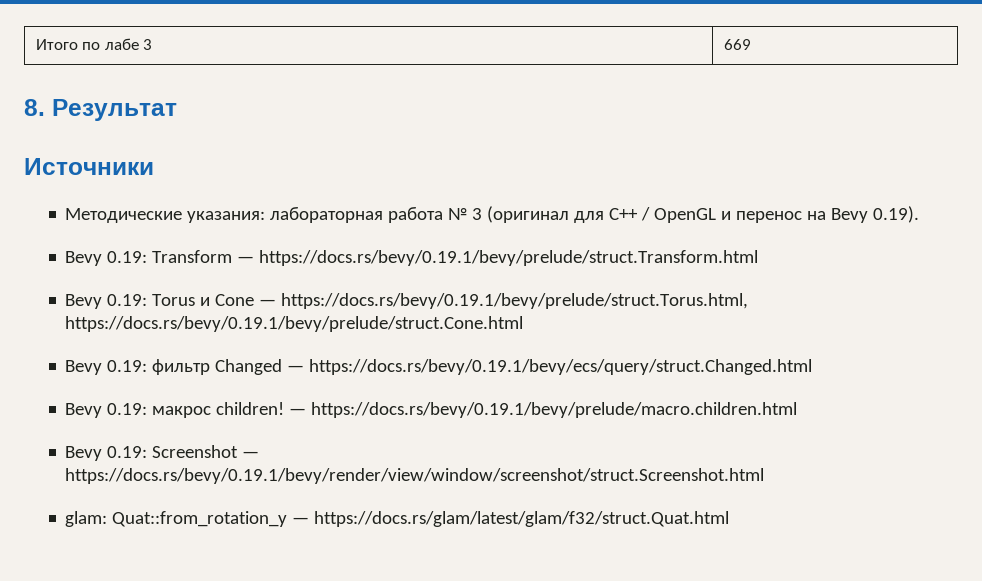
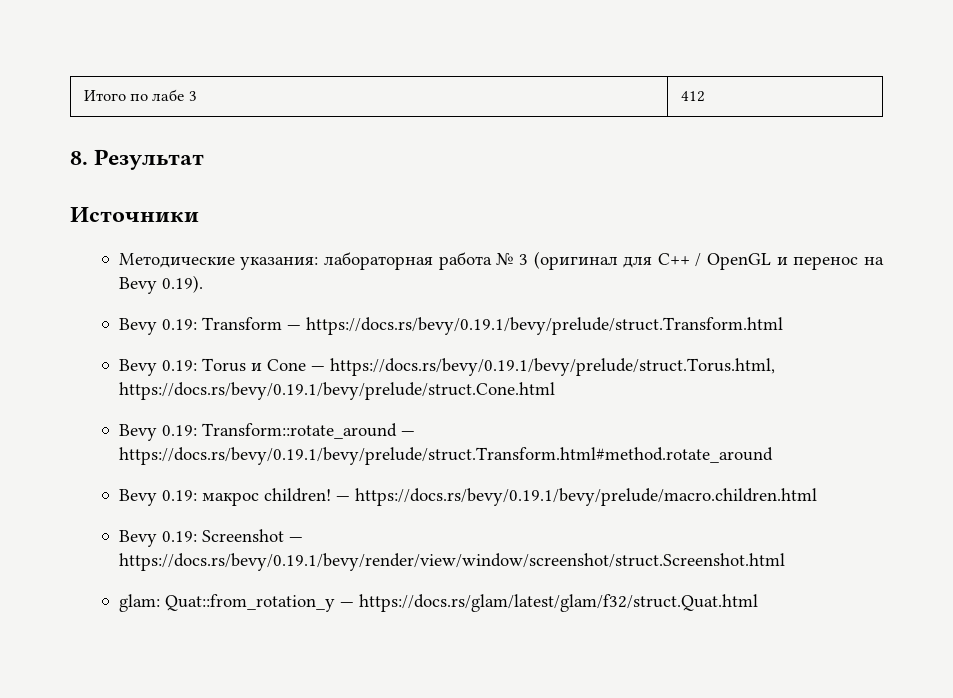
[723,39,751,50] 669 -> [680,91,705,102] 412
[152,359,813,375] фильтр Changed — https://docs.rs/bevy/0.19.1/bevy/ecs/query/struct.Changed.html -> [201,423,415,439] [118,447,773,465] Transform::rotate_around — https://docs.rs/bevy/0.19.1/bevy/prelude/struct.Transform.html#method.rotate_around

